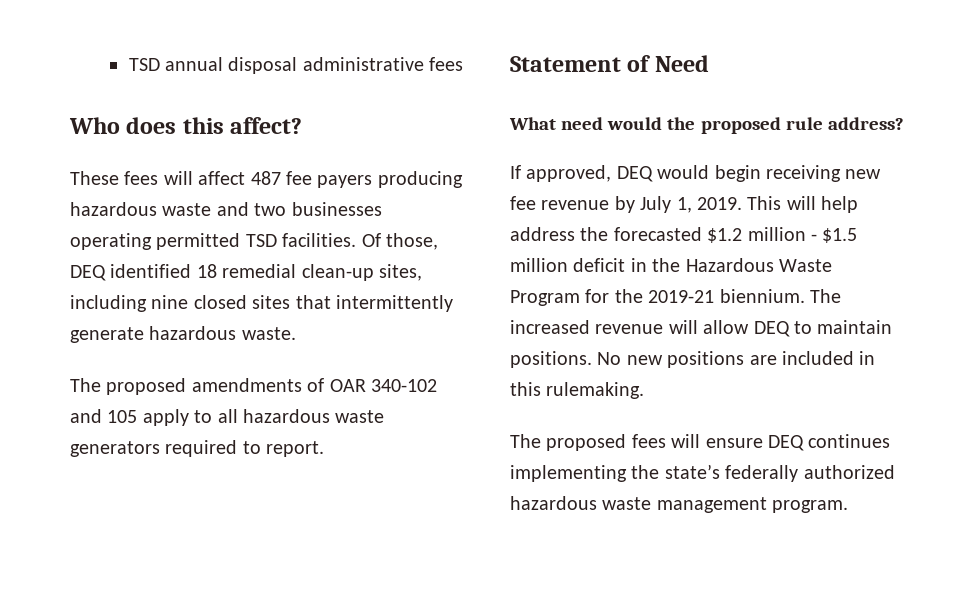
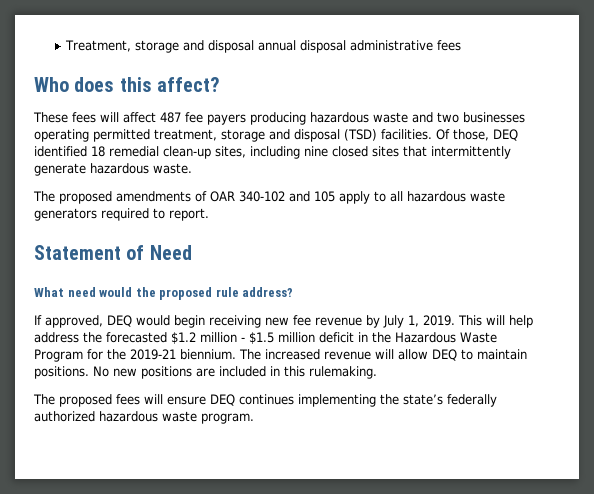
[128,58,160,71] TSD -> [65,40,255,53] Treatment, storage and disposal
[245,234,277,247] TSD -> [154,129,377,142] treatment, storage and disposal (TSD)
[656,497,767,513] management -> (197, 416) none

